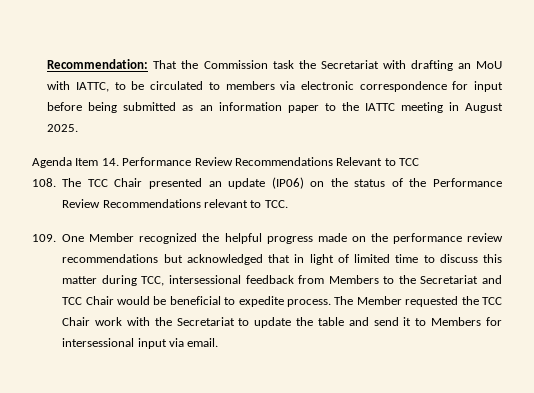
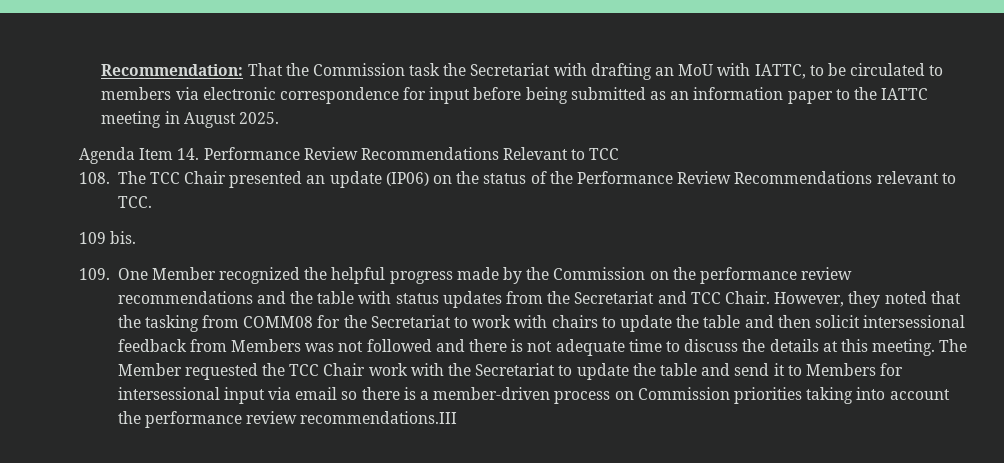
(288, 204) none -> [79,231,137,244] // 109 bis.
(347, 237) none -> [503,267,646,284] by the Commission
[163,254,502,265] [62,275,502,286] [62,296,332,307] but acknowledged that in light of limited time to discuss this matter during TCC, intersessional feedback from Members to the Secretariat and TCC Chair would be beneficial to expedite process. -> [256,291,961,308] [117,315,966,332] [117,339,936,356] and the table with status updates from the Secretariat and TCC Chair. However, they noted that the tasking from COMM08 for the Secretariat to work with chairs to update the table and then solicit intersessional feedback from Members was not followed and there is not adequate time to discuss the details at this meeting.
[187,338,219,347] email. -> [295,387,950,404] [117,411,458,428] email so there is a member-driven process on Commission priorities taking into account the performance review recommendations.III

